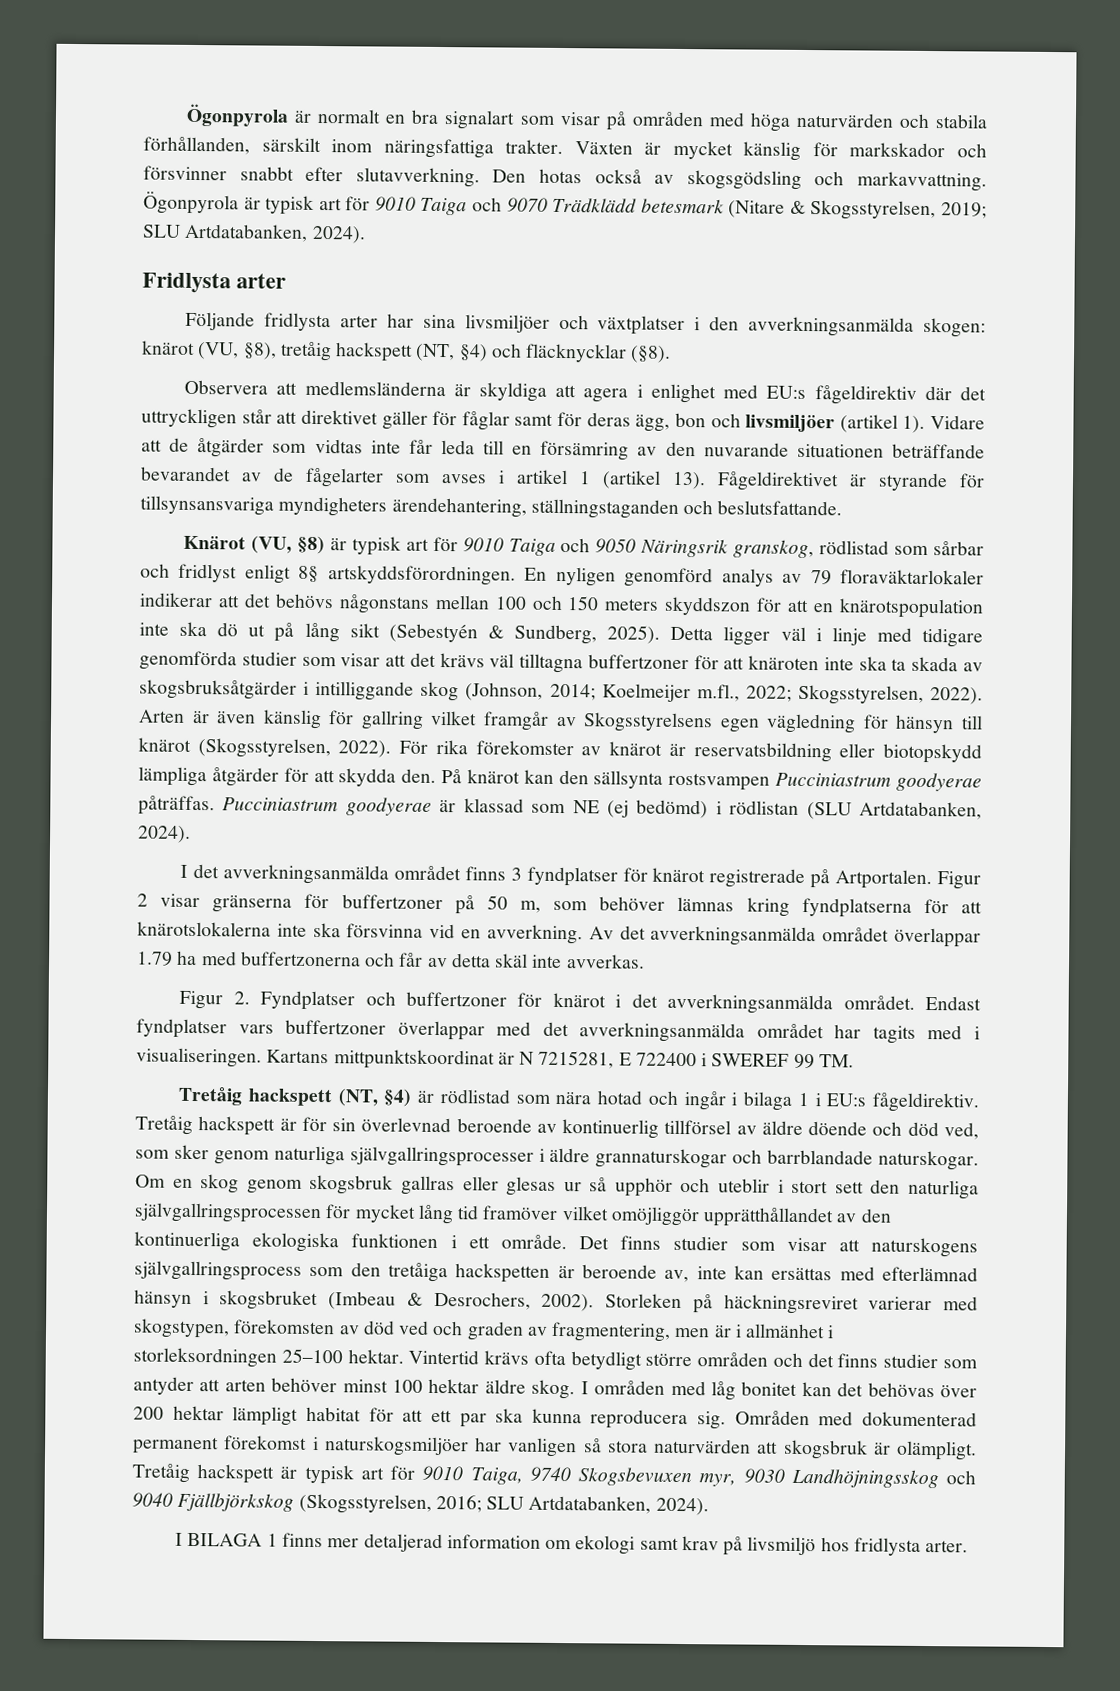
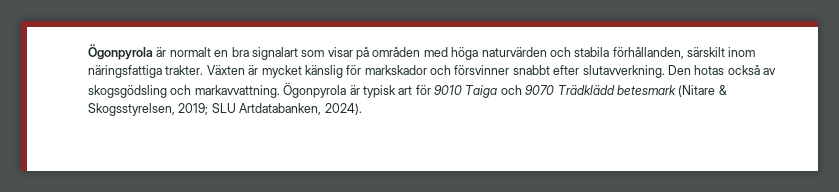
[142,272,287,294] [185,311,987,338] [142,340,672,363] [184,379,987,405] [141,408,985,433] [141,437,985,461] [140,466,985,492] [140,495,843,519] [183,535,984,559] [140,563,985,588] [139,592,985,619] [139,621,984,648] [139,650,983,674] [139,679,984,705] [138,709,983,734] [138,737,983,764] [138,766,982,792] [138,795,982,820] [138,825,191,843] [180,863,981,890] [137,893,982,918] [137,921,982,948] [137,950,645,969] [179,990,982,1015] [136,1018,980,1044] [136,1047,854,1070] [178,1086,979,1113] [135,1115,979,1140] [135,1144,979,1171] [135,1174,980,1200] [134,1202,892,1228] [134,1231,978,1258] [134,1260,979,1283] [134,1289,979,1315] [133,1318,835,1342] [133,1347,978,1371] [133,1376,977,1401] [133,1405,977,1430] [132,1435,977,1461] [132,1463,977,1489] [132,1492,709,1516] [175,1532,969,1556] // Fridlysta arter // Följande fridlysta arter har sina livsmiljöer och växtplatser i den avverkningsanmälda skogen: knärot (VU, §8), tretåig hackspett (NT, §4) och fläcknycklar (§8). // Observera att medlemsländerna är skyldiga att agera i enlighet med EU:s fågeldirektiv där det uttryckligen står att direktivet gäller för fåglar samt för deras ägg, bon och livsmiljöer (artikel 1). Vidare att de åtgärder som vidtas inte får leda till en försämring av den nuvarande situationen beträffande bevarandet av de fågelarter som avses i artikel 1 (artikel 13). Fågeldirektivet är styrande för tillsynsansvariga myndigheters ärendehantering, ställningstaganden och beslutsfattande. // Knärot (VU, §8) är typisk art för 9010 Taiga och 9050 Näringsrik granskog, rödlistad som sårbar och fridlyst enligt 8§ artskyddsförordningen. En nyligen genomförd analys av 79 floraväktarlokaler indikerar att det behövs någonstans mellan 100 och 150 meters skyddszon för att en knärotspopulation inte ska dö ut på lång sikt (Sebestyén & Sundberg, 2025). Detta ligger väl i linje med tidigare genomförda studier som visar att det krävs väl tilltagna buffertzoner för att knäroten inte ska ta skada av skogsbruksåtgärder i intilliggande skog (Johnson, 2014; Koelmeijer m.fl., 2022; Skogsstyrelsen, 2022). Arten är även känslig för gallring vilket framgår av Skogsstyrelsens egen vägledning för hänsyn till knärot (Skogsstyrelsen, 2022). För rika förekomster av knärot är reservatsbildning eller biotopskydd lämpliga åtgärder för att skydda den. På knärot kan den sällsynta rostsvampen Pucciniastrum goodyerae påträffas. Pucciniastrum goodyerae är klassad som NE (ej bedömd) i rödlistan (SLU Artdatabanken, 2024). // I det avverkningsanmälda området finns 3 fyndplatser för knärot registrerade på Artportalen. Figur 2 visar gränserna för buffertzoner på 50 m, som behöver lämnas kring fyndplatserna för att knärotslokalerna inte ska försvinna vid en avverkning. Av det avverkningsanmälda området överlappar 1.79 ha med buffertzonerna och får av detta skäl inte avverkas. // Figur 2. Fyndplatser och buffertzoner för knärot i det avverkningsanmälda området. Endast fyndplatser vars buffertzoner överlappar med det avverkningsanmälda området har tagits med i visualiseringen. Kartans mittpunktskoordinat är N 7215281, E 722400 i SWEREF 99 TM. // Tretåig hackspett (NT, §4) är rödlistad som nära hotad och ingår i bilaga 1 i EU:s fågeldirektiv. Tretåig hackspett är för sin överlevnad beroende av kontinuerlig tillförsel av äldre döende och död ved, som sker genom naturliga självgallringsprocesser i äldre grannaturskogar och barrblandade naturskogar. Om en skog genom skogsbruk gallras eller glesas ur så upphör och uteblir i stort sett den naturliga självgallringsprocessen för mycket lång tid framöver vilket omöjliggör upprätthållandet av den kontinuerliga ekologiska funktionen i ett område. Det finns studier som visar att naturskogens självgallringsprocess som den tretåiga hackspetten är beroende av, inte kan ersättas med efterlämnad hänsyn i skogsbruket (Imbeau & Desrochers, 2002). Storleken på häckningsreviret varierar med skogstypen, förekomsten av död ved och graden av fragmentering, men är i allmänhet i storleksordningen 25–100 hektar. Vintertid krävs ofta betydligt större områden och det finns studier som antyder att arten behöver minst 100 hektar äldre skog. I områden med låg bonitet kan det behövas över 200 hektar lämpligt habitat för att ett par ska kunna reproducera sig. Områden med dokumenterad permanent förekomst i naturskogsmiljöer har vanligen så stora naturvärden att skogsbruk är olämpligt. Tretåig hackspett är typisk art för 9010 Taiga, 9740 Skogsbevuxen myr, 9030 Landhöjningsskog och 9040 Fjällbjörkskog (Skogsstyrelsen, 2016; SLU Artdatabanken, 2024). // I BILAGA 1 finns mer detaljerad information om ekologi samt krav på livsmiljö hos fridlysta arter. -> (362, 109) none

